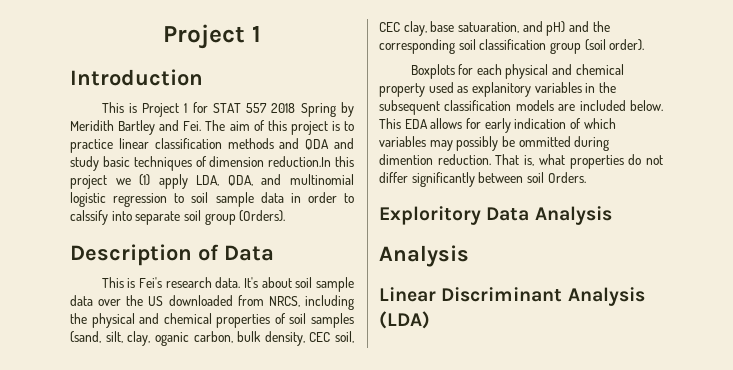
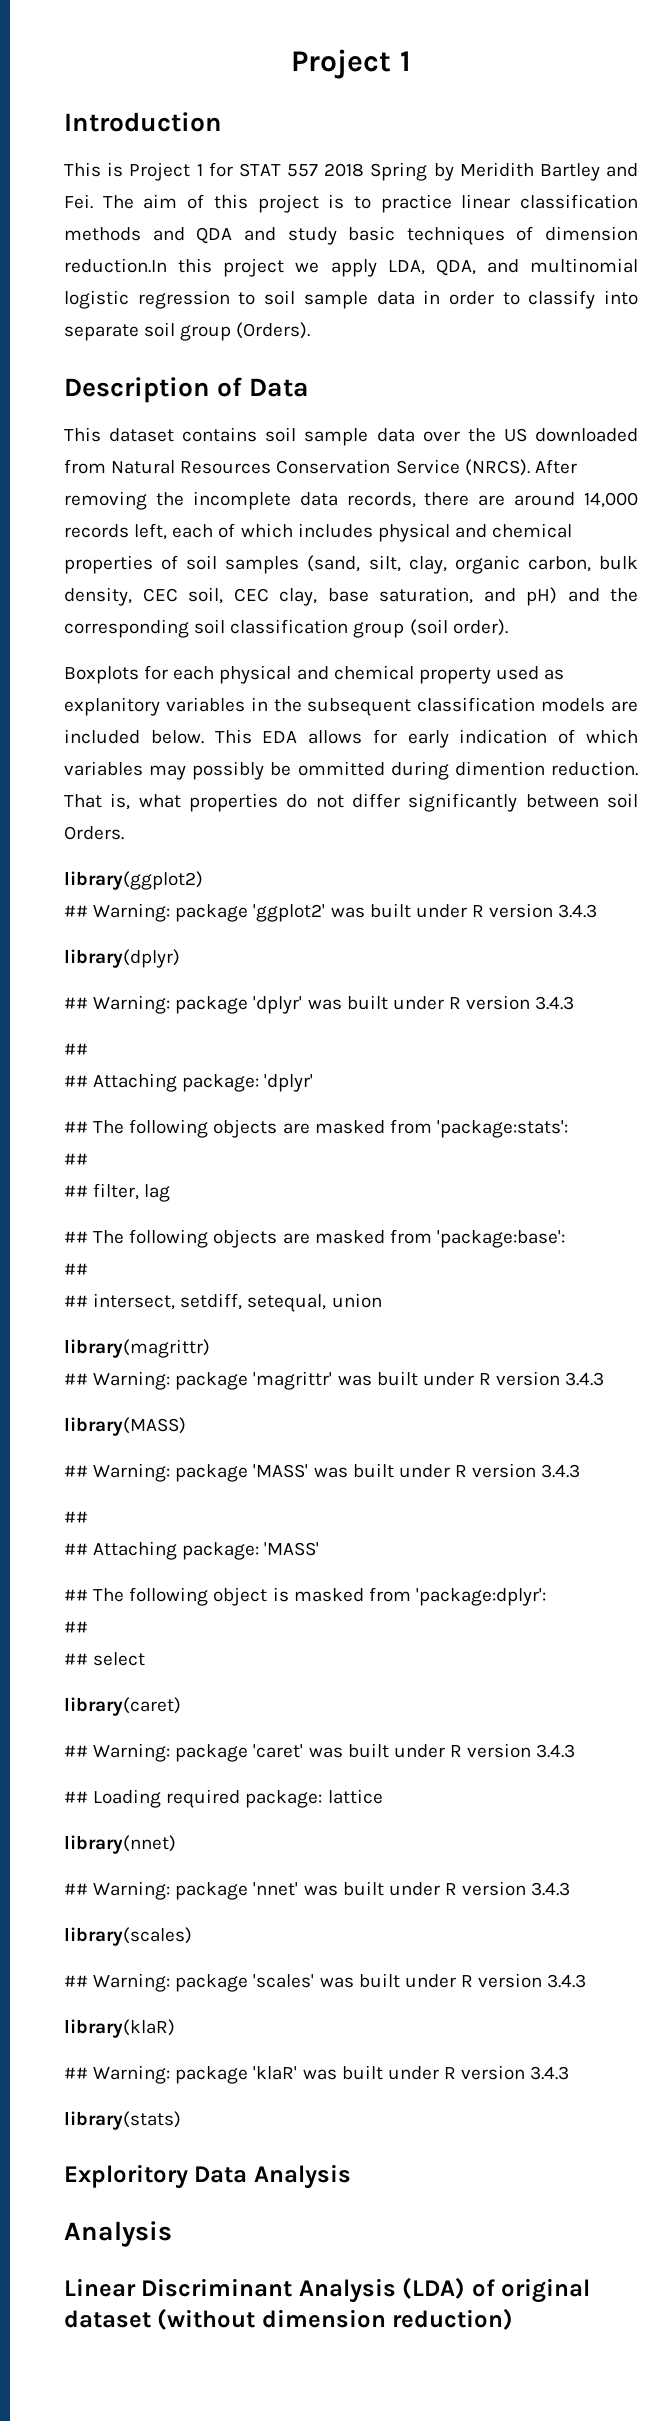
[139,174,151,186] (1) -> (320, 267) none
[70,210,108,225] calssify -> [528,290,596,309] classify
[127,277,292,288] is Fei's research data. It's about -> [109,427,258,442] dataset contains
[268,295,354,310] [70,313,87,324] NRCS, including the -> [111,459,577,476] [64,491,638,510] [64,523,373,540] Natural Resources Conservation Service (NRCS). After removing the incomplete data records, there are around 14,000 records left, each of which includes
[154,332,189,346] oganic -> [454,555,520,574] organic
[457,22,519,33] satuaration, -> [379,587,473,604] saturation,
(586, 177) none -> [64,871,203,890] [64,903,598,922] [64,949,180,968] [64,995,575,1014] [64,1043,88,1055] [64,1073,314,1092] [64,1119,568,1138] [64,1153,88,1165] [64,1183,171,1202] [64,1229,565,1248] [64,1263,88,1275] [64,1293,382,1312] [64,1339,210,1358] [64,1371,605,1390] [64,1417,186,1436] [64,1463,581,1482] [64,1511,88,1523] [64,1541,320,1560] [64,1587,546,1606] [64,1621,88,1633] [64,1652,146,1666] [64,1697,181,1716] [64,1743,576,1762] [64,1789,383,1808] [64,1835,176,1854] [64,1881,571,1900] [64,1927,192,1946] [64,1973,587,1992] [64,2019,175,2038] [64,2065,570,2084] [64,2111,181,2130] // library(ggplot2) // ## Warning: package 'ggplot2' was built under R version 3.4.3 // library(dplyr) // ## Warning: package 'dplyr' was built under R version 3.4.3 // ## // ## Attaching package: 'dplyr' // ## The following objects are masked from 'package:stats': // ## // ## filter, lag // ## The following objects are masked from 'package:base': // ## // ## intersect, setdiff, setequal, union // library(magrittr) // ## Warning: package 'magrittr' was built under R version 3.4.3 // library(MASS) // ## Warning: package 'MASS' was built under R version 3.4.3 // ## // ## Attaching package: 'MASS' // ## The following object is masked from 'package:dplyr': // ## // ## select // library(caret) // ## Warning: package 'caret' was built under R version 3.4.3 // ## Loading required package: lattice // library(nnet) // ## Warning: package 'nnet' was built under R version 3.4.3 // library(scales) // ## Warning: package 'scales' was built under R version 3.4.3 // library(klaR) // ## Warning: package 'klaR' was built under R version 3.4.3 // library(stats)
(430, 320) none -> [471,2278,591,2303] [64,2308,514,2330] of original dataset (without dimension reduction)

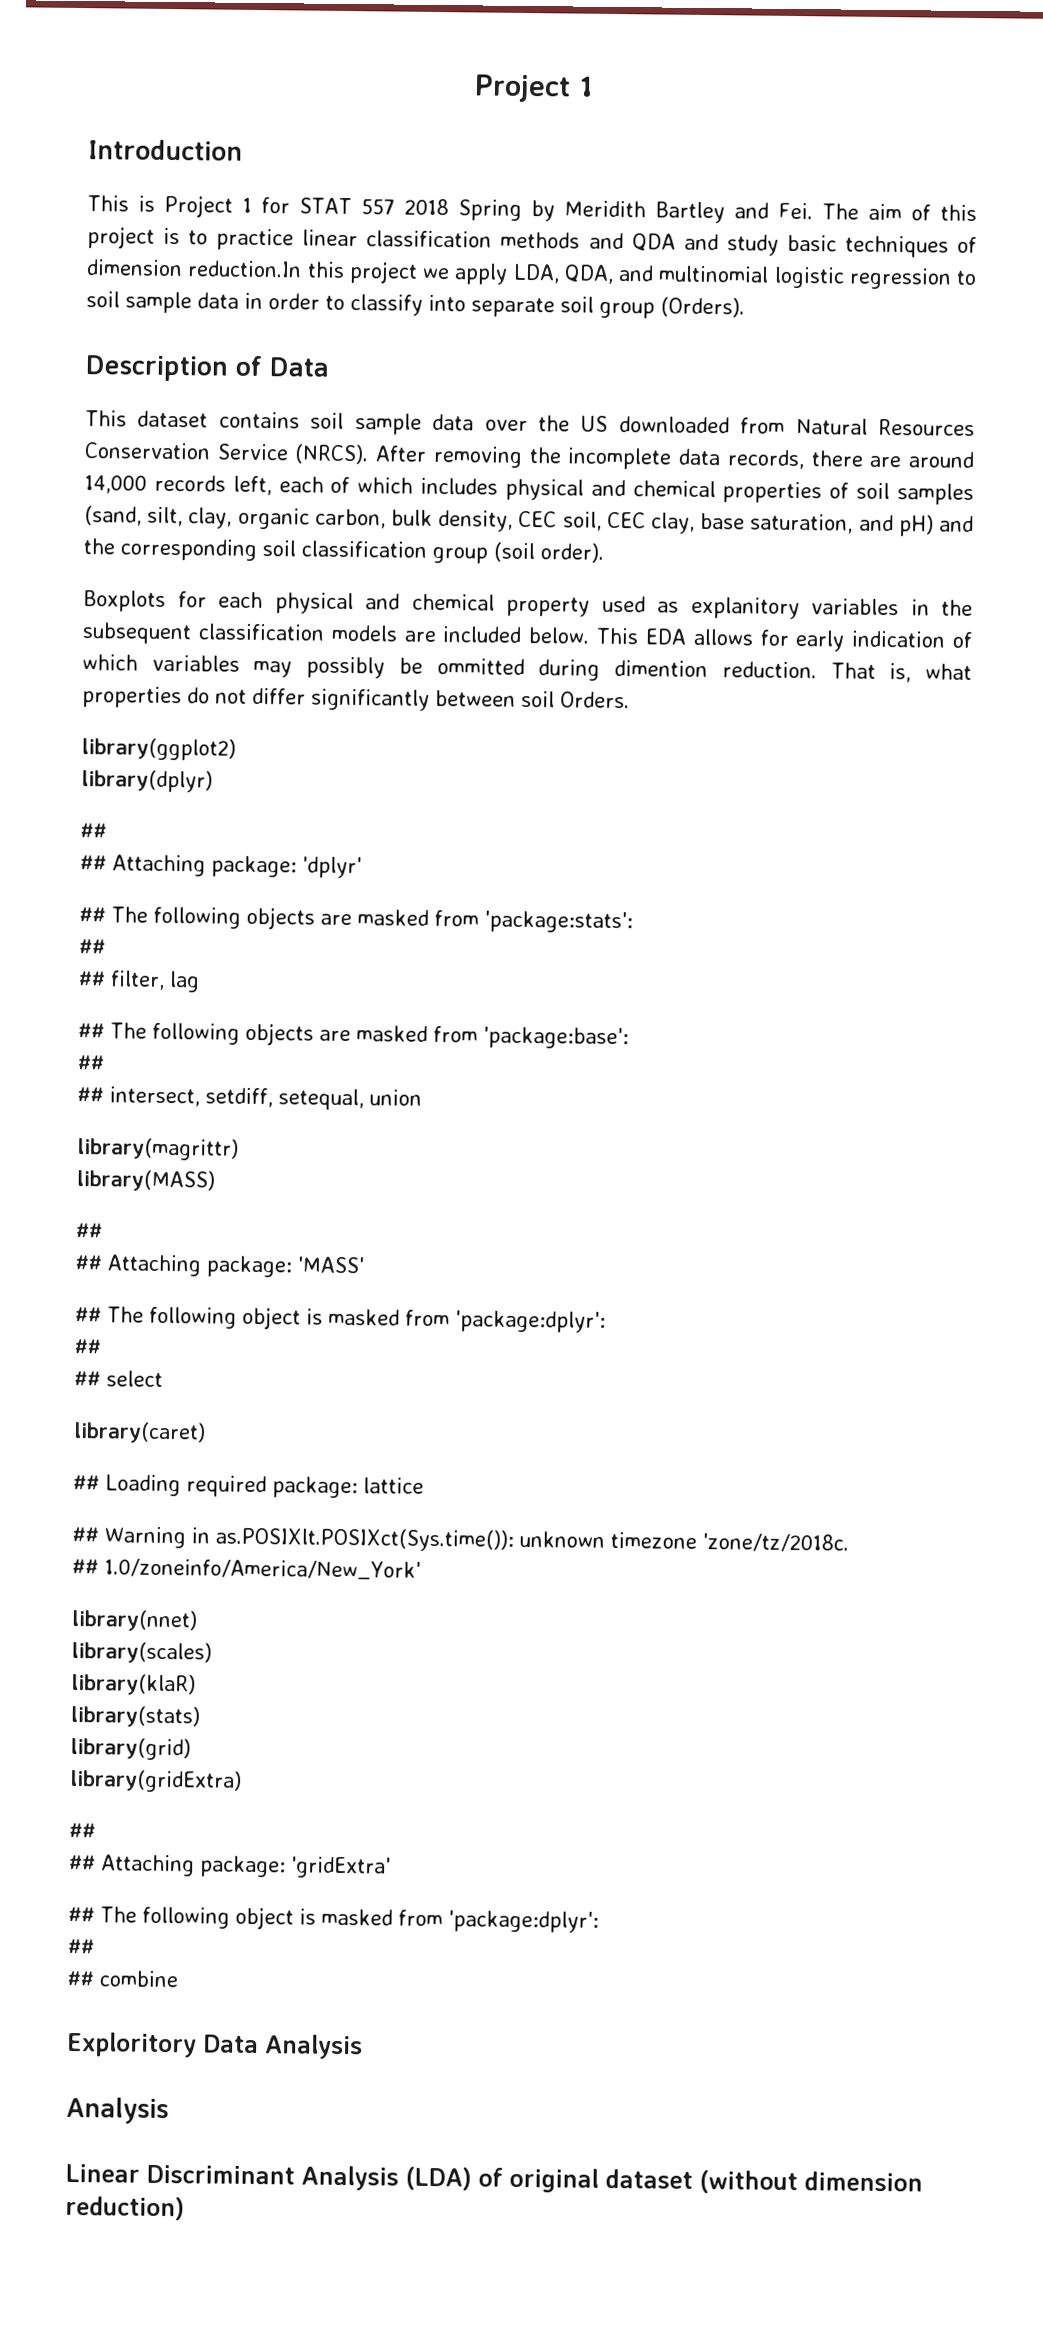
[64,903,598,922] [64,949,180,968] [64,995,575,1014] ## Warning: package 'ggplot2' was built under R version 3.4.3 // library(dplyr) // ## Warning: package 'dplyr' was built under R version 3.4.3 -> [81,769,213,793] library(dplyr)
[64,1371,605,1390] [64,1417,186,1436] [64,1463,581,1482] ## Warning: package 'magrittr' was built under R version 3.4.3 // library(MASS) // ## Warning: package 'MASS' was built under R version 3.4.3 -> [76,1169,215,1192] library(MASS)
[64,1743,576,1762] // ## Warning: package 'caret' was built under R version 3.4.3 -> (206, 1432) none
[64,1835,176,1854] [64,1881,571,1900] [64,1927,192,1946] [64,1973,587,1992] [64,2019,175,2038] [64,2065,570,2084] [64,2111,181,2130] library(nnet) // ## Warning: package 'nnet' was built under R version 3.4.3 // library(scales) // ## Warning: package 'scales' was built under R version 3.4.3 // library(klaR) // ## Warning: package 'klaR' was built under R version 3.4.3 // library(stats) -> [72,1526,849,1553] [72,1558,421,1580] [71,1609,197,1632] [71,1641,212,1664] [71,1673,196,1696] [70,1705,200,1728] [70,1736,191,1761] [69,1768,242,1793] [69,1822,96,1839] [69,1854,391,1879] [68,1906,599,1933] [68,1938,95,1955] [67,1970,178,1988] ## Warning in as.POSIXlt.POSIXct(Sys.time()): unknown timezone 'zone/tz/2018c. // ## 1.0/zoneinfo/America/New_York' // library(nnet) // library(scales) // library(klaR) // library(stats) // library(grid) // library(gridExtra) // ## // ## Attaching package: 'gridExtra' // ## The following object is masked from 'package:dplyr': // ## // ## combine

